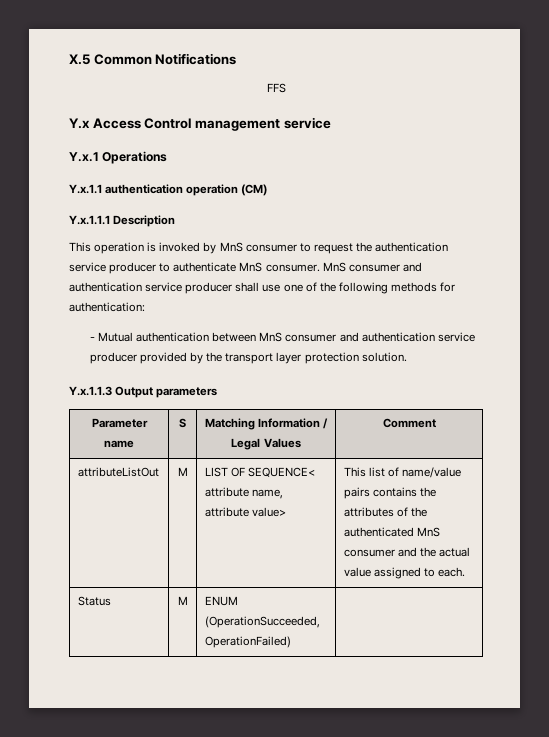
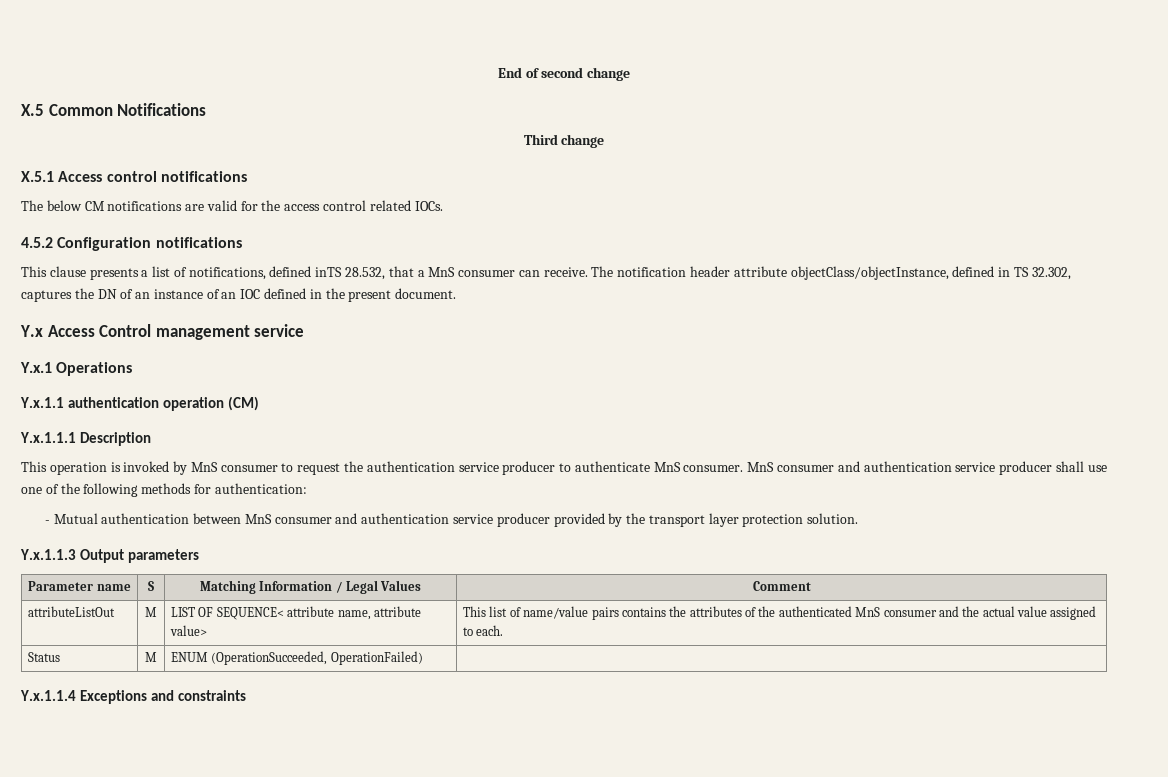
(69, 59) none -> [497,67,631,81] End of second change //
[266,83,286,93] FFS -> [523,134,605,148] [21,171,247,182] [21,200,443,211] [21,237,242,251] [21,266,1071,280] [21,288,457,302] Third change // X.5.1 Access control notifications // The below CM notifications are valid for the access control related IOCs. // 4.5.2 Configuration notifications // This clause presents a list of notifications, defined inTS 28.532, that a MnS consumer can receive. The notification header attribute objectClass/objectInstance, defined in TS 32.302, captures the DN of an instance of an IOC defined in the present document.
(291, 642) none -> [20,690,246,704] // Y.x.1.1.4 Exceptions and constraints

